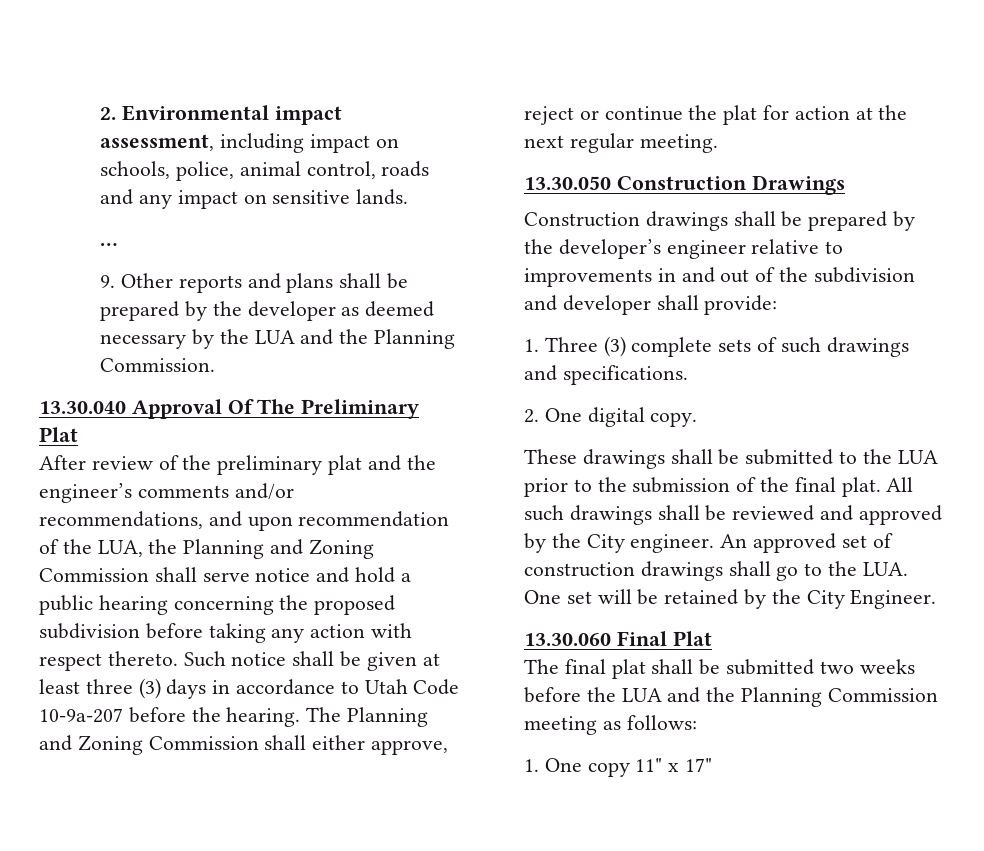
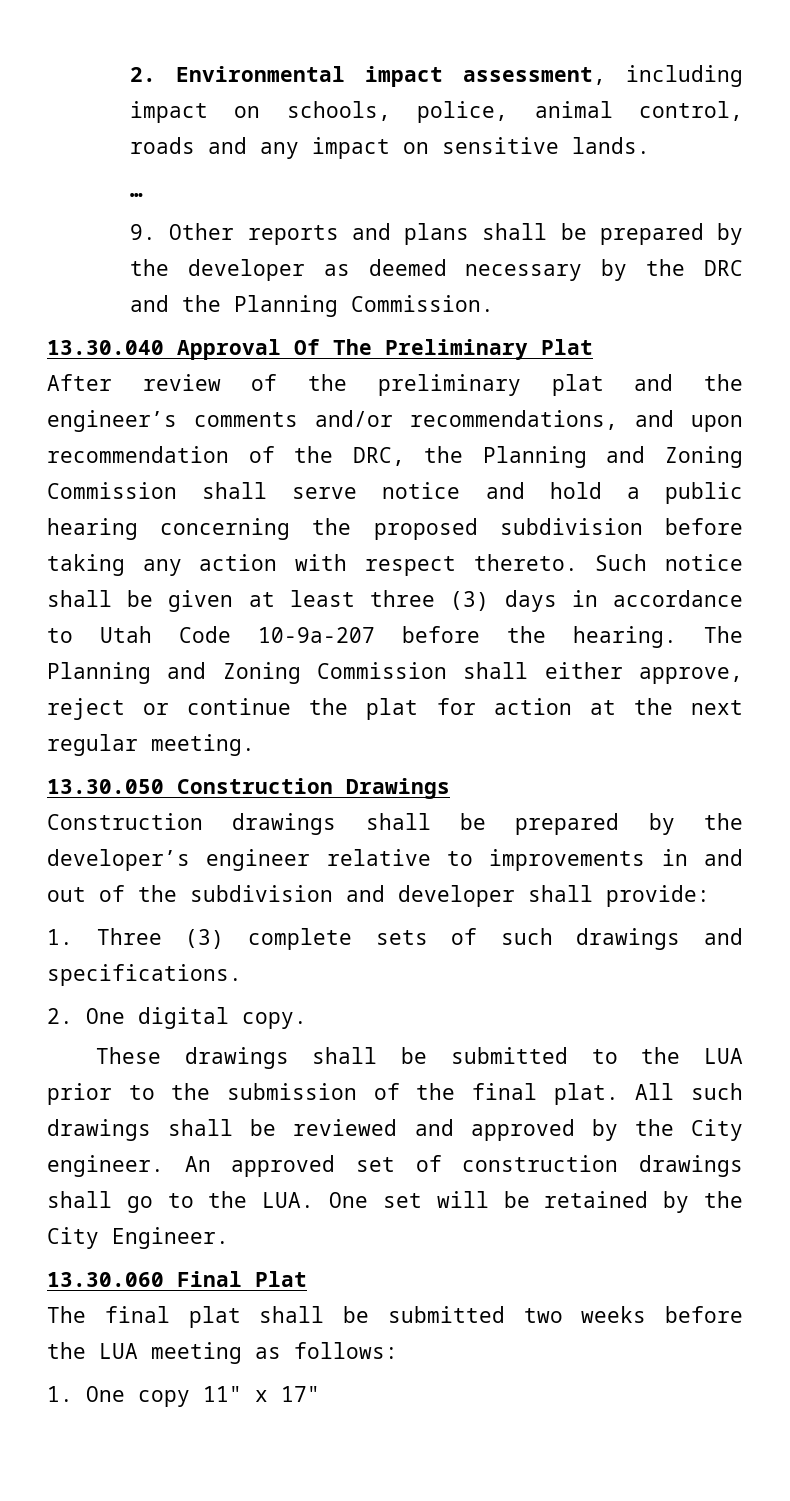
[254,330,295,344] LUA -> [704,260,743,276] DRC
[97,540,143,557] LUA, -> [352,447,405,466] DRC,
[667,687,938,707] and the Planning Commission -> (138, 1351) none

